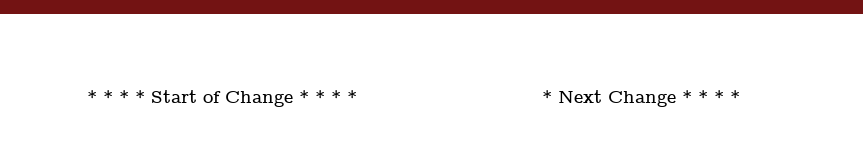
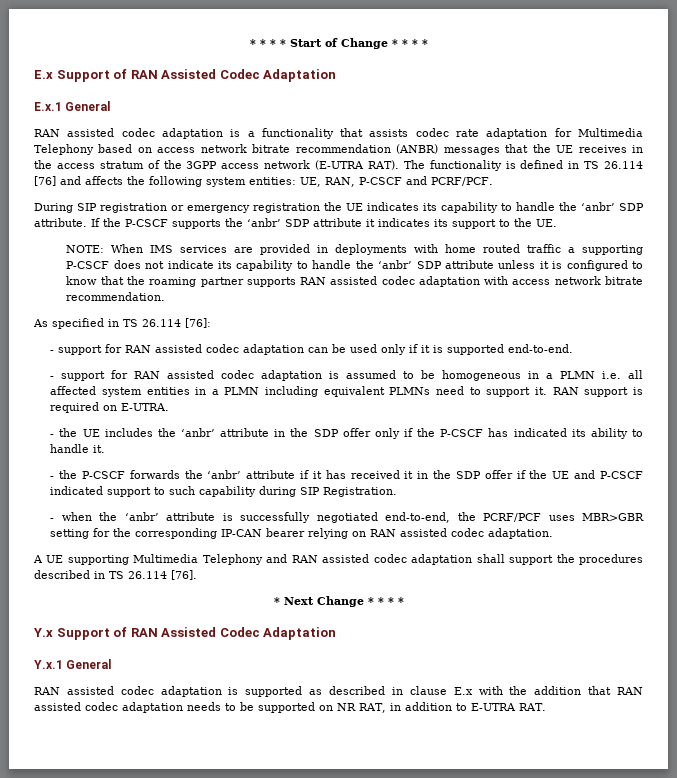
(357, 96) none -> [34,69,337,82] [34,101,111,111] [34,128,643,139] [34,144,643,155] [34,160,643,171] [34,176,493,187] [34,202,644,213] [34,218,557,229] [66,244,644,255] [66,260,644,271] [66,276,643,287] [66,292,166,301] [33,318,211,329] [50,344,574,355] [50,370,644,381] [50,386,644,397] [50,402,170,413] [50,428,643,439] [50,444,106,453] [50,470,643,479] [50,486,398,497] [50,512,644,523] [50,528,554,539] [33,554,643,565] [34,570,197,580] // E.x Support of RAN Assisted Codec Adaptation // E.x.1 General // RAN assisted codec adaptation is a functionality that assists codec rate adaptation for Multimedia Telephony based on access network bitrate recommendation (ANBR) messages that the UE receives in the access stratum of the 3GPP access network (E-UTRA RAT). The functionality is defined in TS 26.114 [76] and affects the following system entities: UE, RAN, P-CSCF and PCRF/PCF. // During SIP registration or emergency registration the UE indicates its capability to handle the ‘anbr’ SDP attribute. If the P-CSCF supports the ‘anbr’ SDP attribute it indicates its support to the UE. // NOTE: When IMS services are provided in deployments with home routed traffic a supporting P-CSCF does not indicate its capability to handle the ‘anbr’ SDP attribute unless it is configured to know that the roaming partner supports RAN assisted codec adaptation with access network bitrate recommendation. // As specified in TS 26.114 [76]: // - support for RAN assisted codec adaptation can be used only if it is supported end-to-end. // - support for RAN assisted codec adaptation is assumed to be homogeneous in a PLMN i.e. all affected system entities in a PLMN including equivalent PLMNs need to support it. RAN support is required on E-UTRA. // - the UE includes the ‘anbr’ attribute in the SDP offer only if the P-CSCF has indicated its ability to handle it. // - the P-CSCF forwards the ‘anbr’ attribute if it has received it in the SDP offer if the UE and P-CSCF indicated support to such capability during SIP Registration. // - when the ‘anbr’ attribute is successfully negotiated end-to-end, the PCRF/PCF uses MBR>GBR setting for the corresponding IP-CAN bearer relying on RAN assisted codec adaptation. // A UE supporting Multimedia Telephony and RAN assisted codec adaptation shall support the procedures described in TS 26.114 [76].
(740, 96) none -> [33,627,337,640] [34,659,112,669] [34,686,644,697] [34,702,546,713] // Y.x Support of RAN Assisted Codec Adaptation // Y.x.1 General // RAN assisted codec adaptation is supported as described in clause E.x with the addition that RAN assisted codec adaptation needs to be supported on NR RAT, in addition to E-UTRA RAT.

